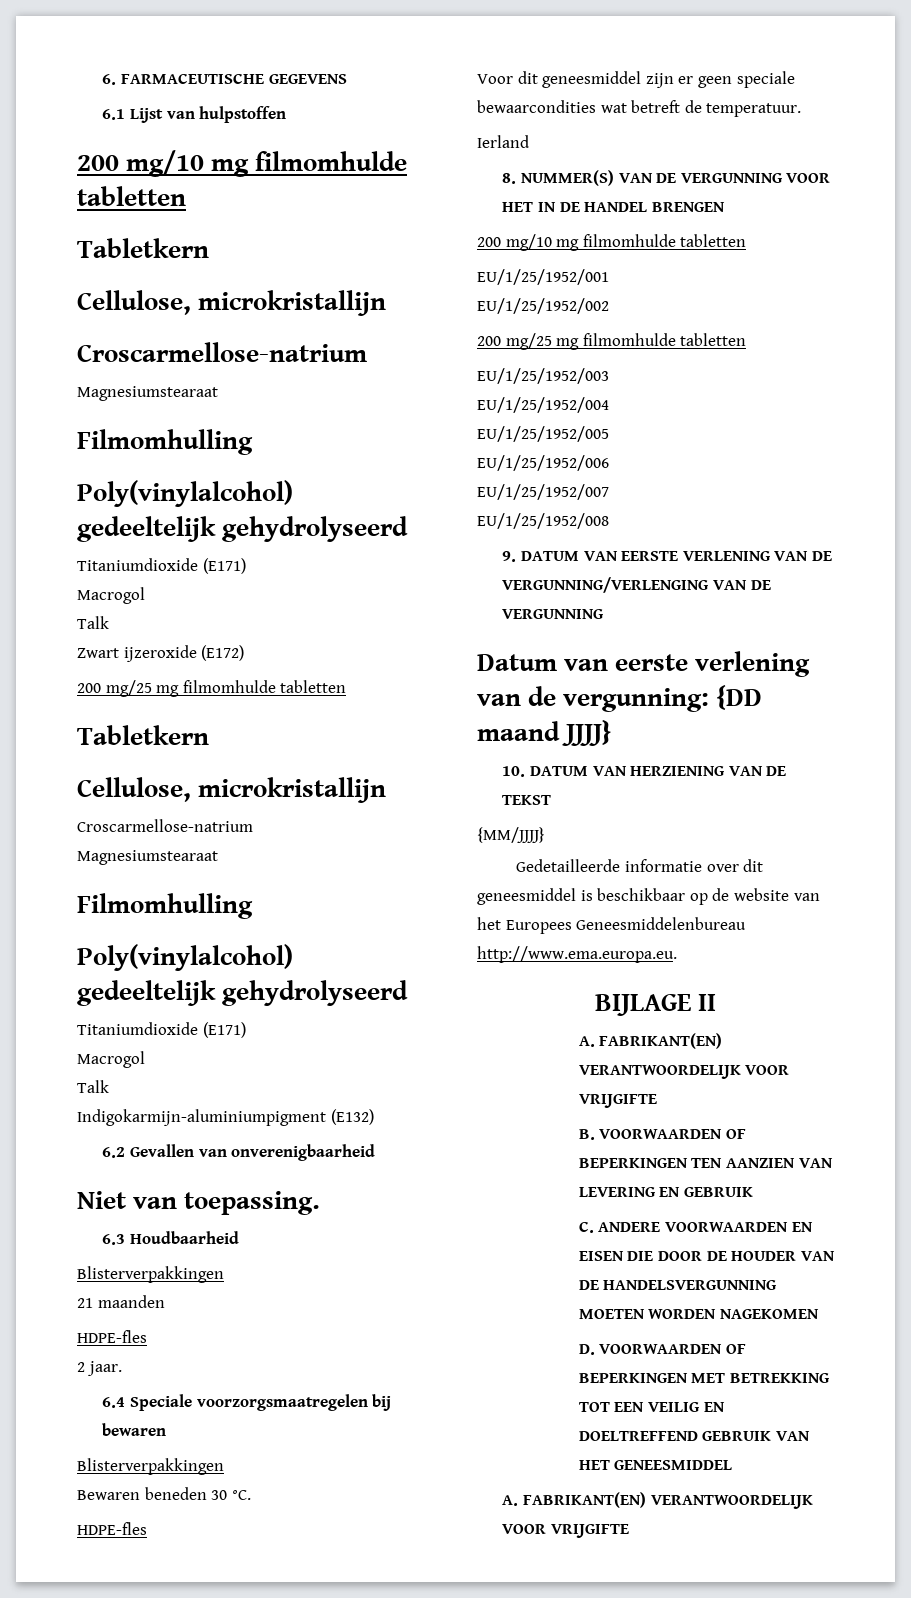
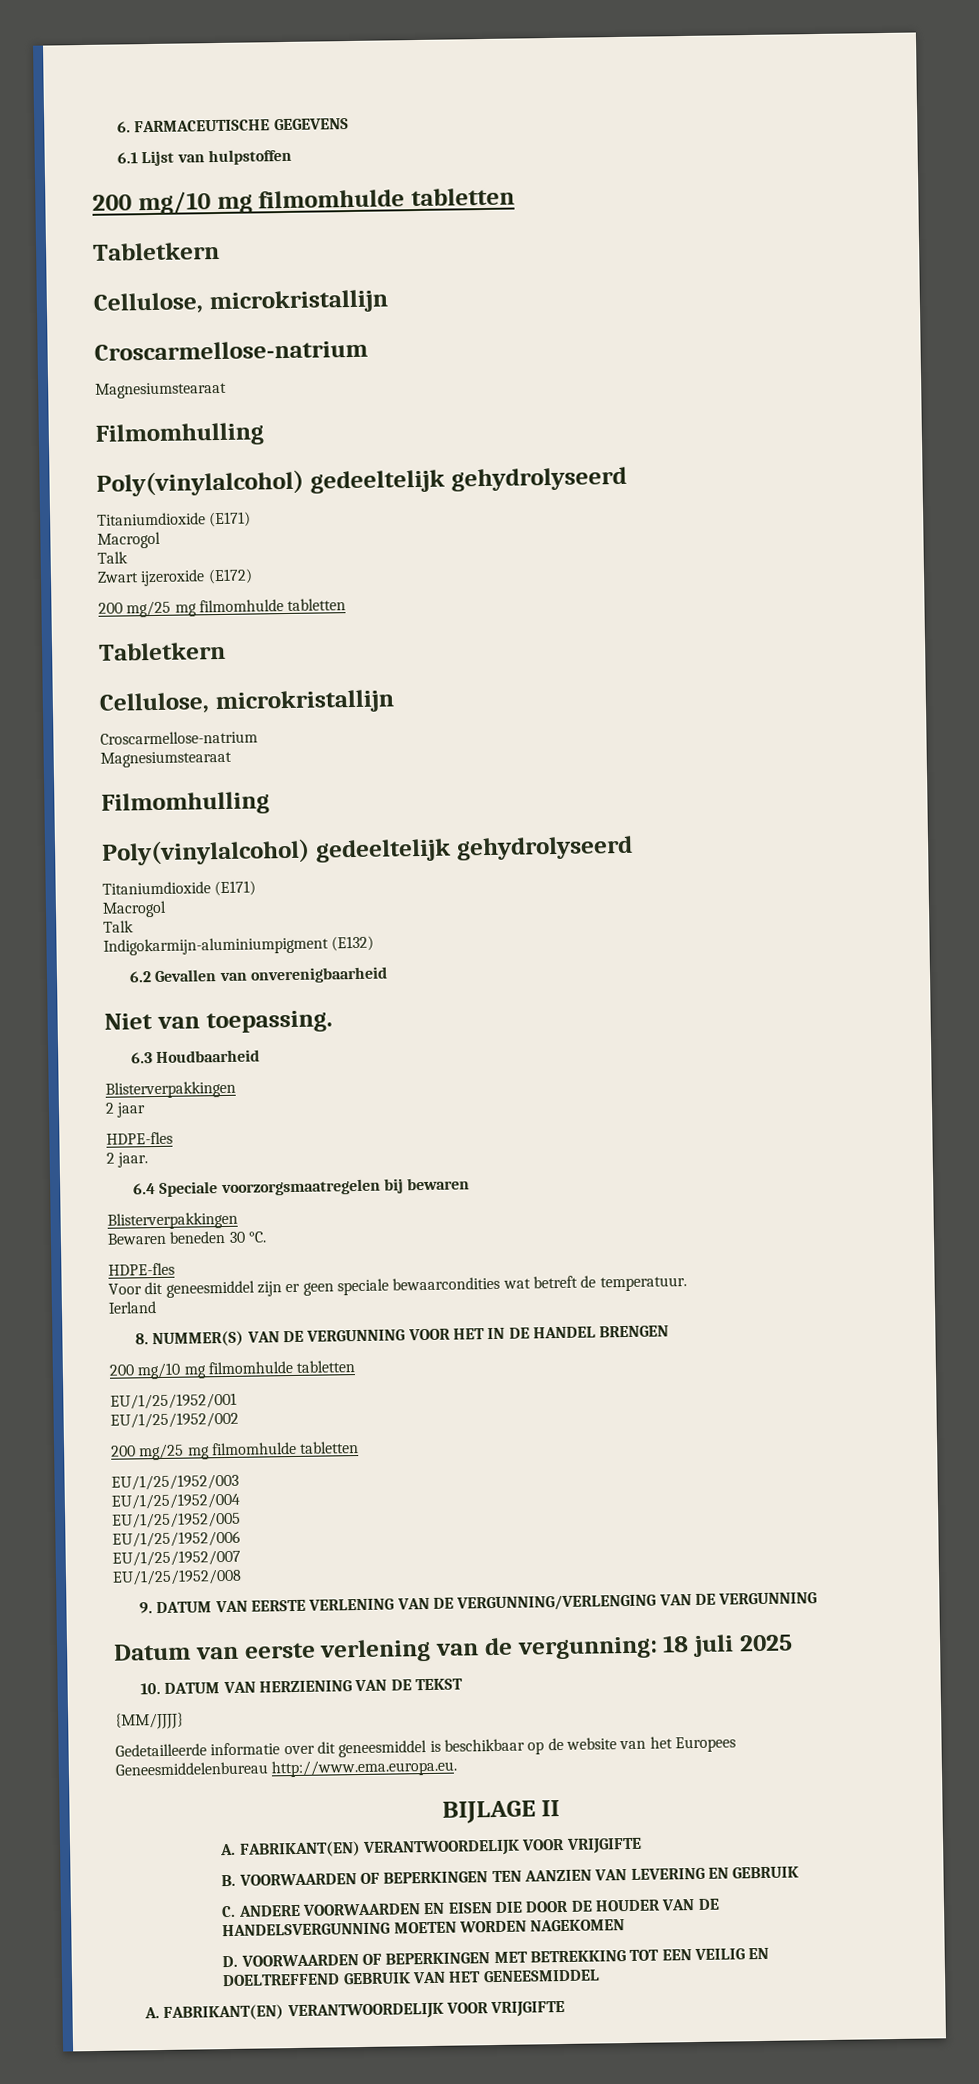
[77,1295,165,1308] 21 maanden -> [105,1102,147,1118] 2 jaar
[716,685,763,710] [477,720,613,746] {DD maand JJJJ} -> [662,1634,793,1658] 18 juli 2025

